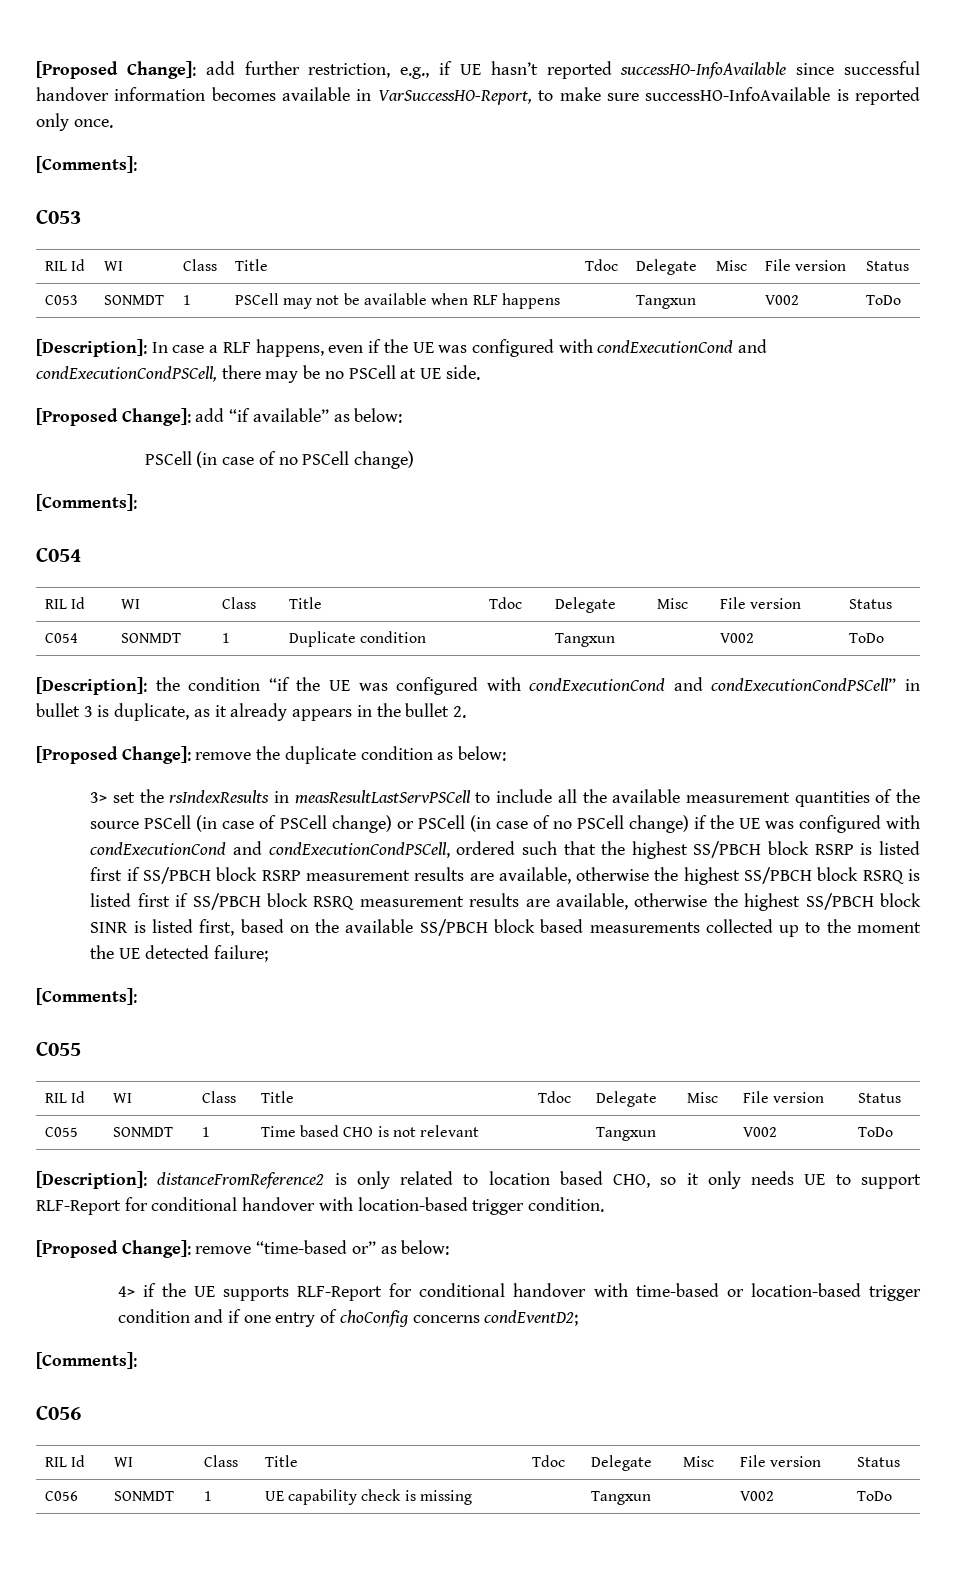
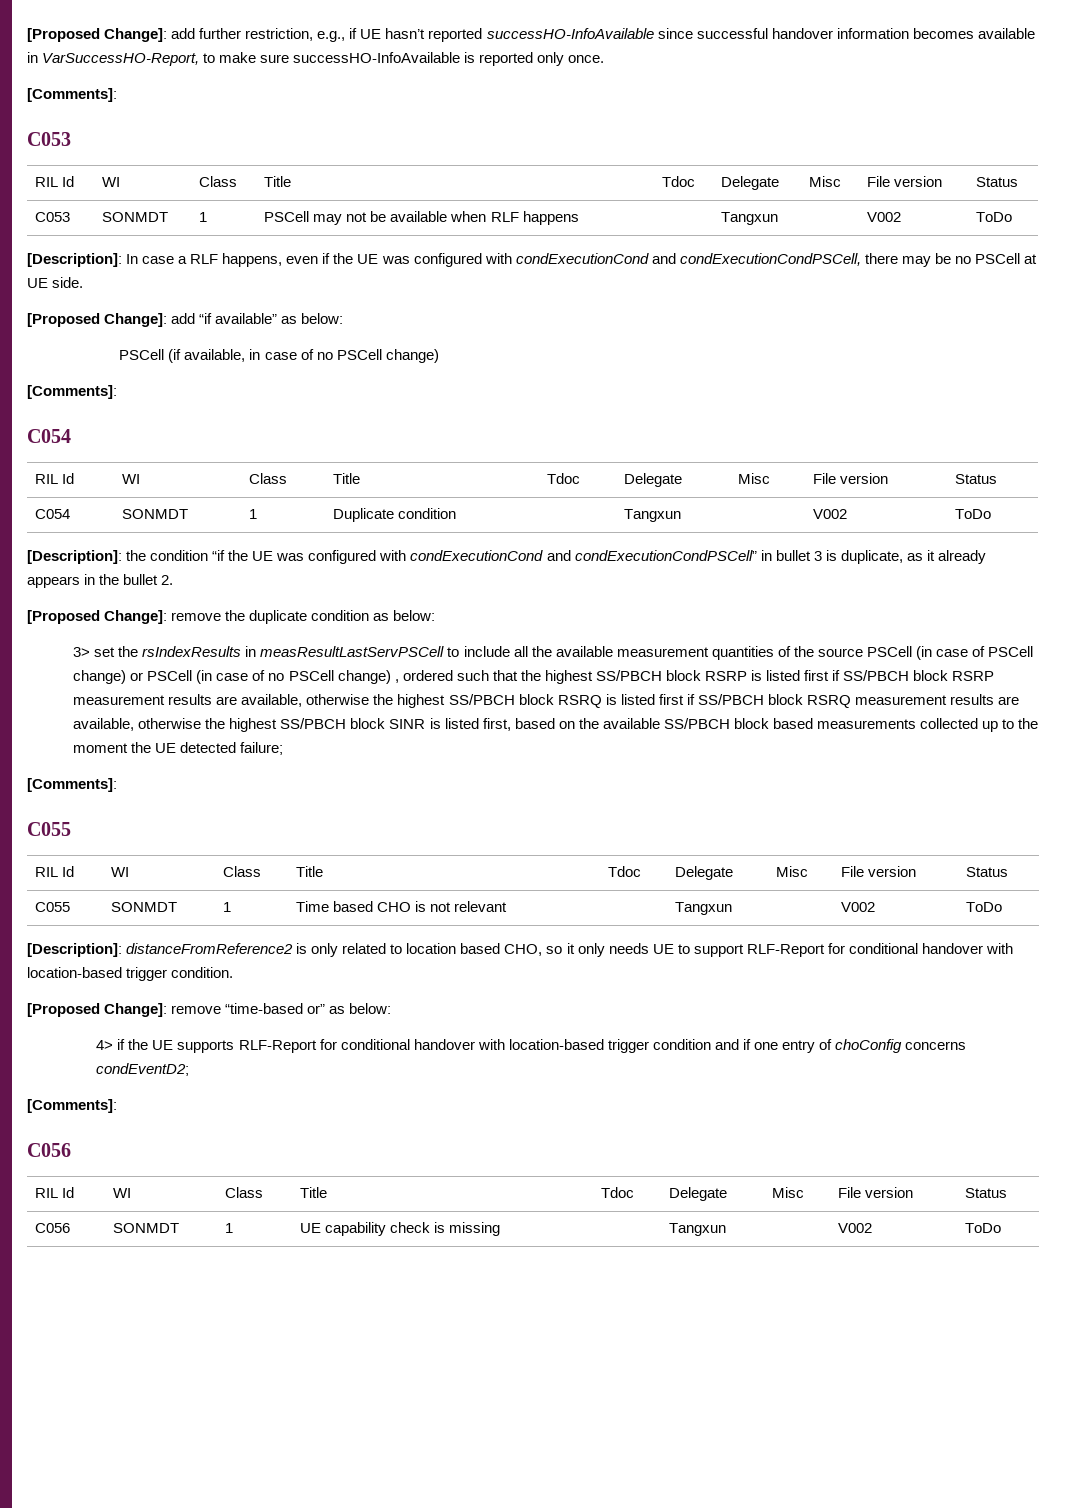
[196,451,218,468] (in -> [168,349,261,363] (if available, in
[693,815,920,833] [90,841,450,858] if the UE was configured with condExecutionCond and condExecutionCondPSCell, -> [394,679,399,683] ,
[635,1283,744,1297] time-based or -> (505, 1044) none

